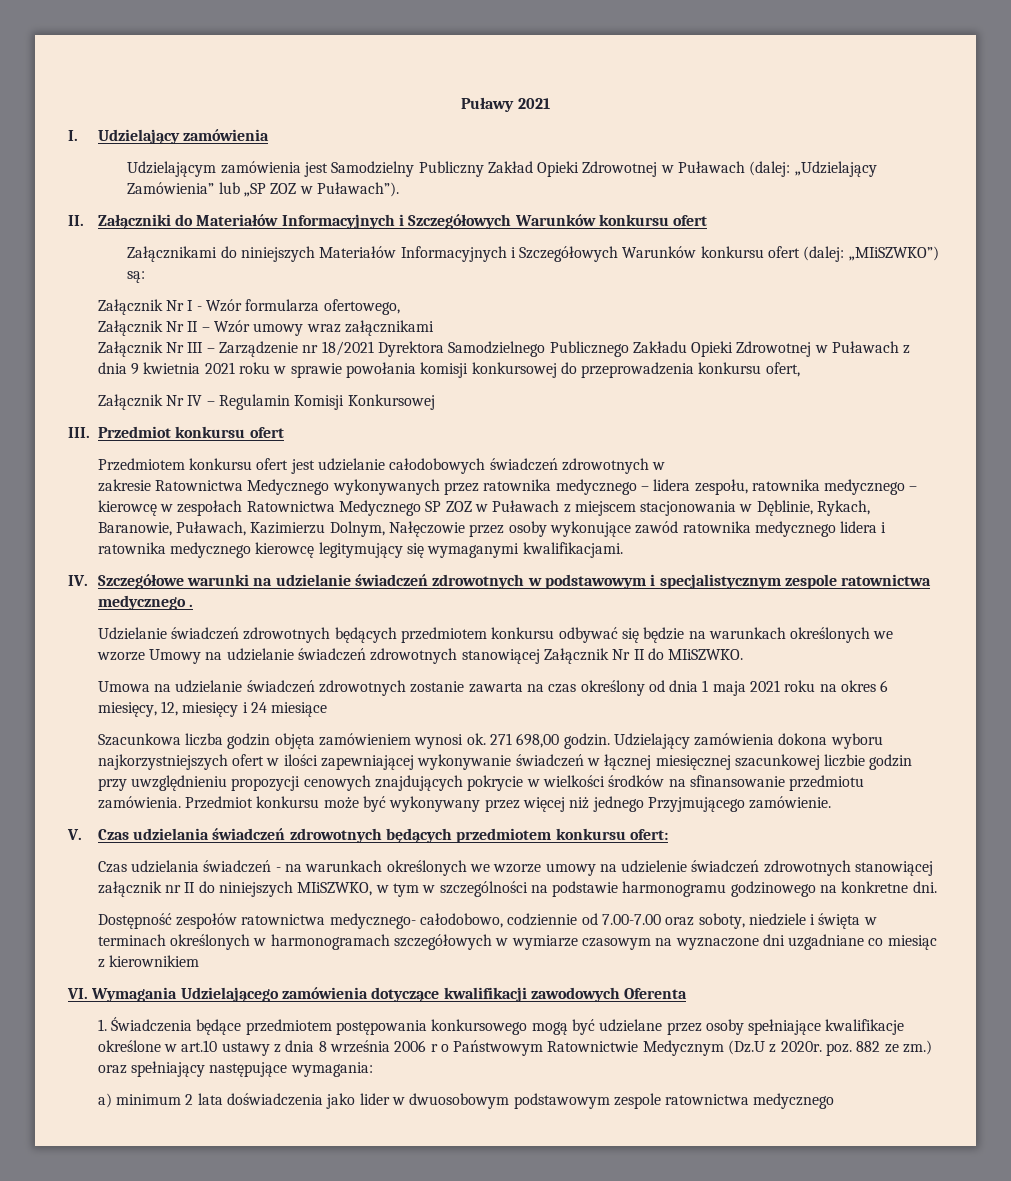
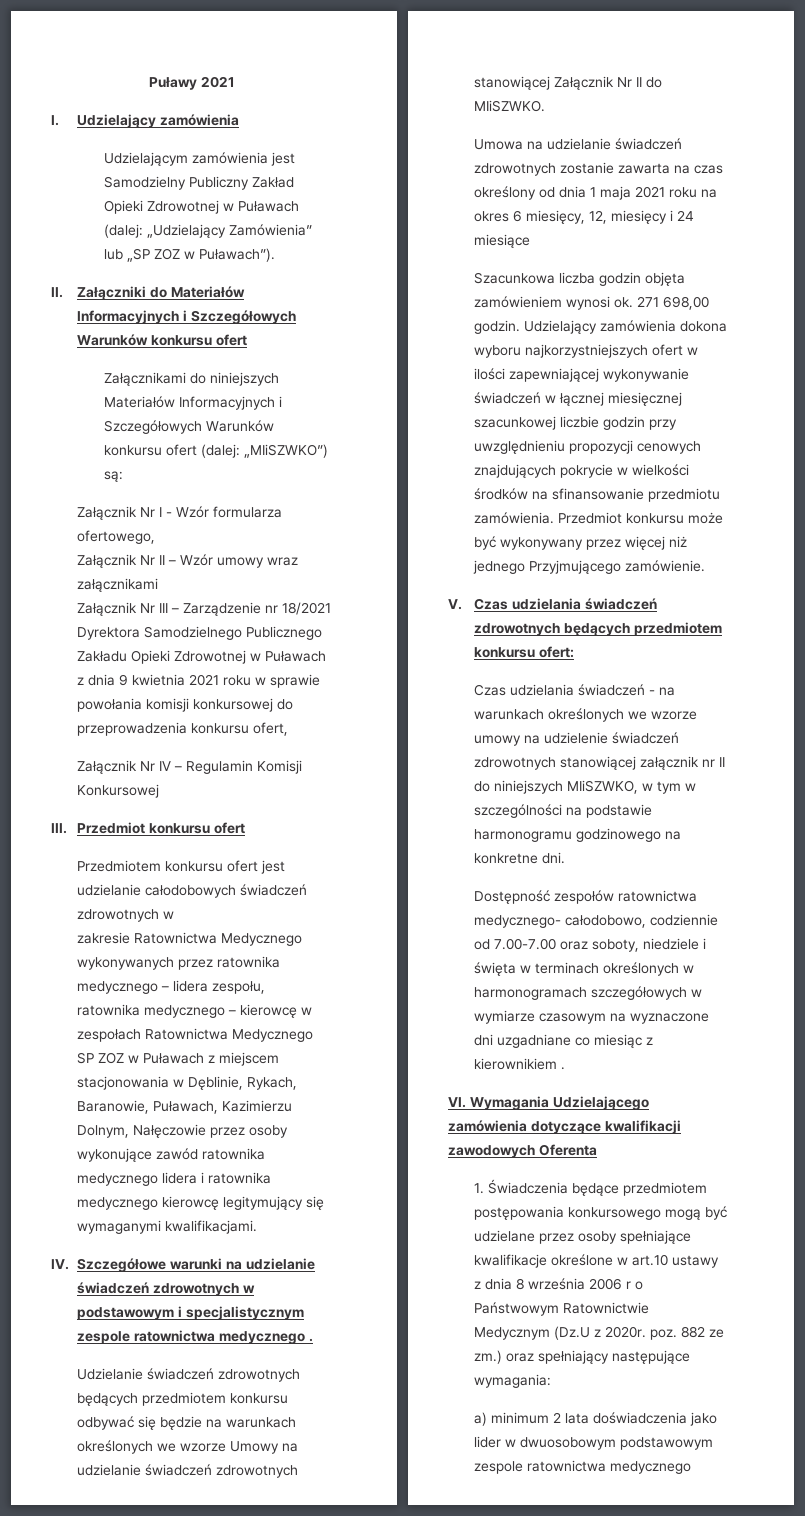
(199, 961) none -> [561,1067,566,1070] .

